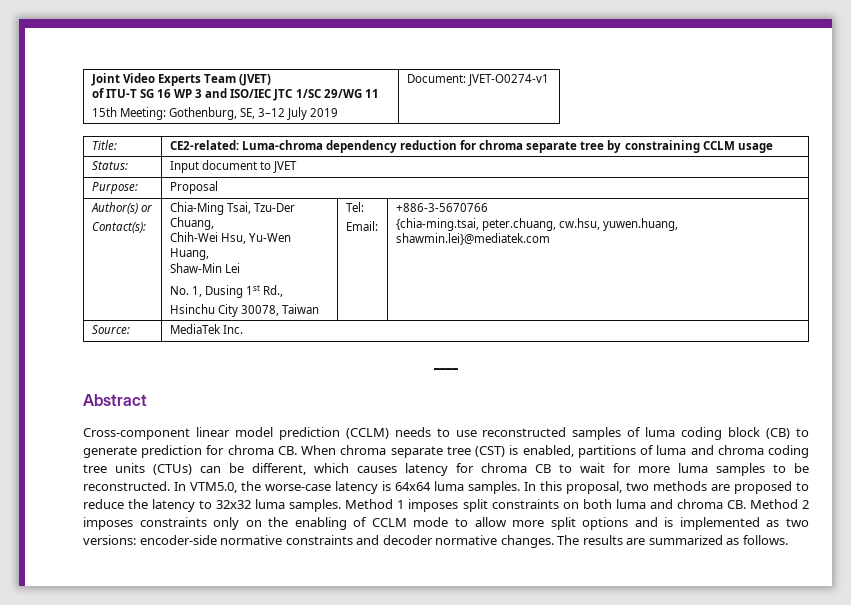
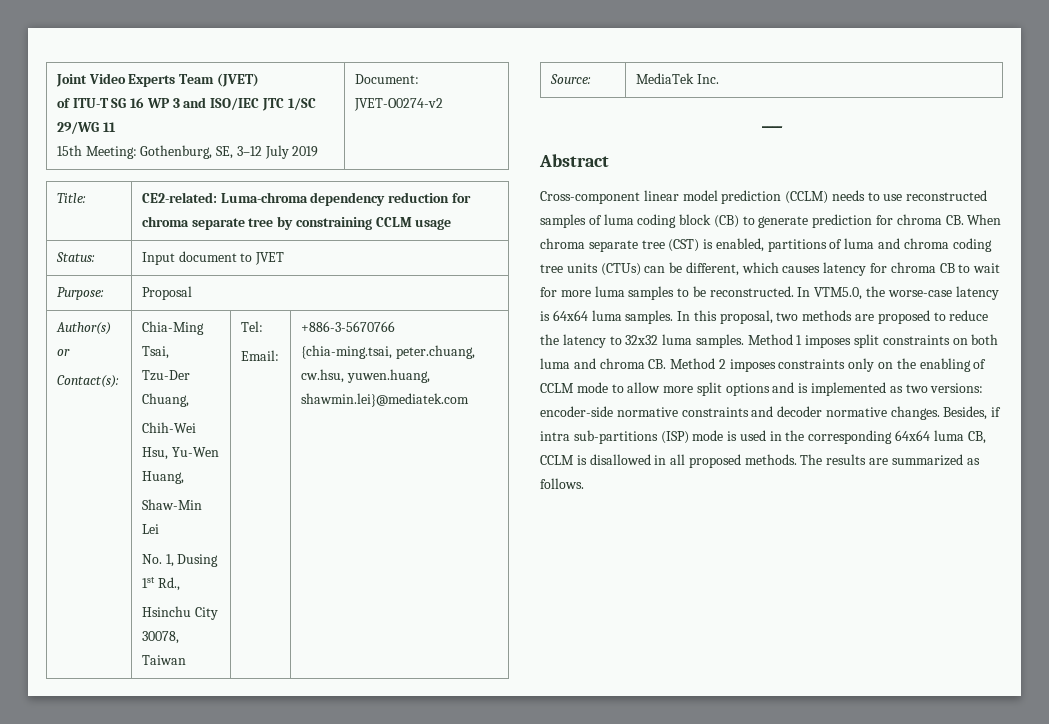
[467,74,549,86] JVET-O0274-v1 -> [353,98,443,111] JVET-O0274-v2
(554, 541) none -> [943,406,1002,420] [540,430,986,444] [540,454,797,468] Besides, if intra sub-partitions (ISP) mode is used in the corresponding 64x64 luma CB, CCLM is disallowed in all proposed methods.

